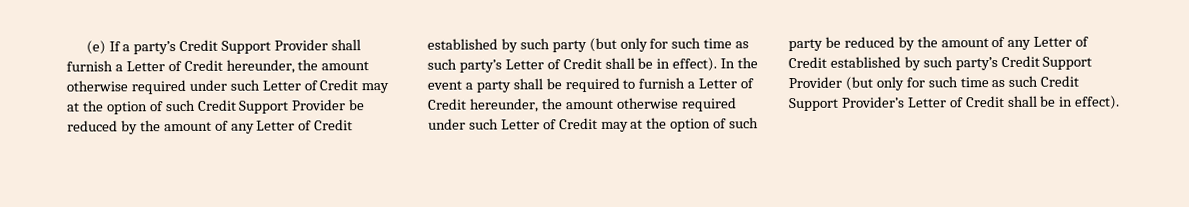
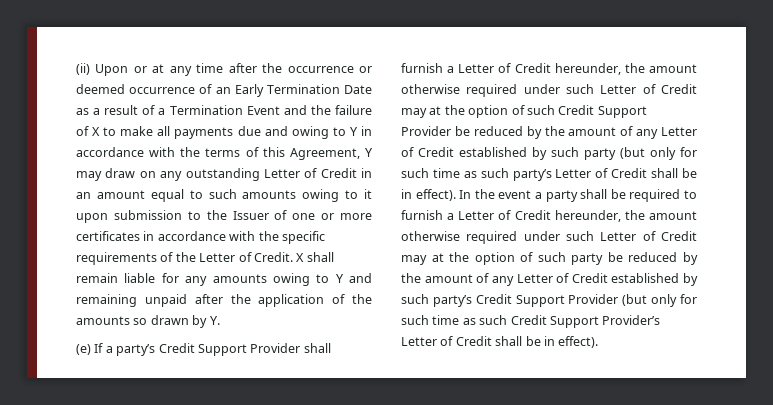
(85, 47) none -> [76,63,373,76] [76,84,372,97] [76,105,372,115] [76,126,372,139] [76,147,373,160] [76,168,372,181] [76,189,372,202] [76,210,372,223] [76,231,325,244] [76,252,334,265] [76,273,372,286] [76,294,372,307] [76,315,220,328] (ii) Upon or at any time after the occurrence or deemed occurrence of an Early Termination Date as a result of a Termination Event and the failure of X to make all payments due and owing to Y in accordance with the terms of this Agreement, Y may draw on any outstanding Letter of Credit in an amount equal to such amounts owing to it upon submission to the Issuer of one or more certificates in accordance with the specific requirements of the Letter of Credit. X shall remain liable for any amounts owing to Y and remaining unpaid after the application of the amounts so drawn by Y. //

